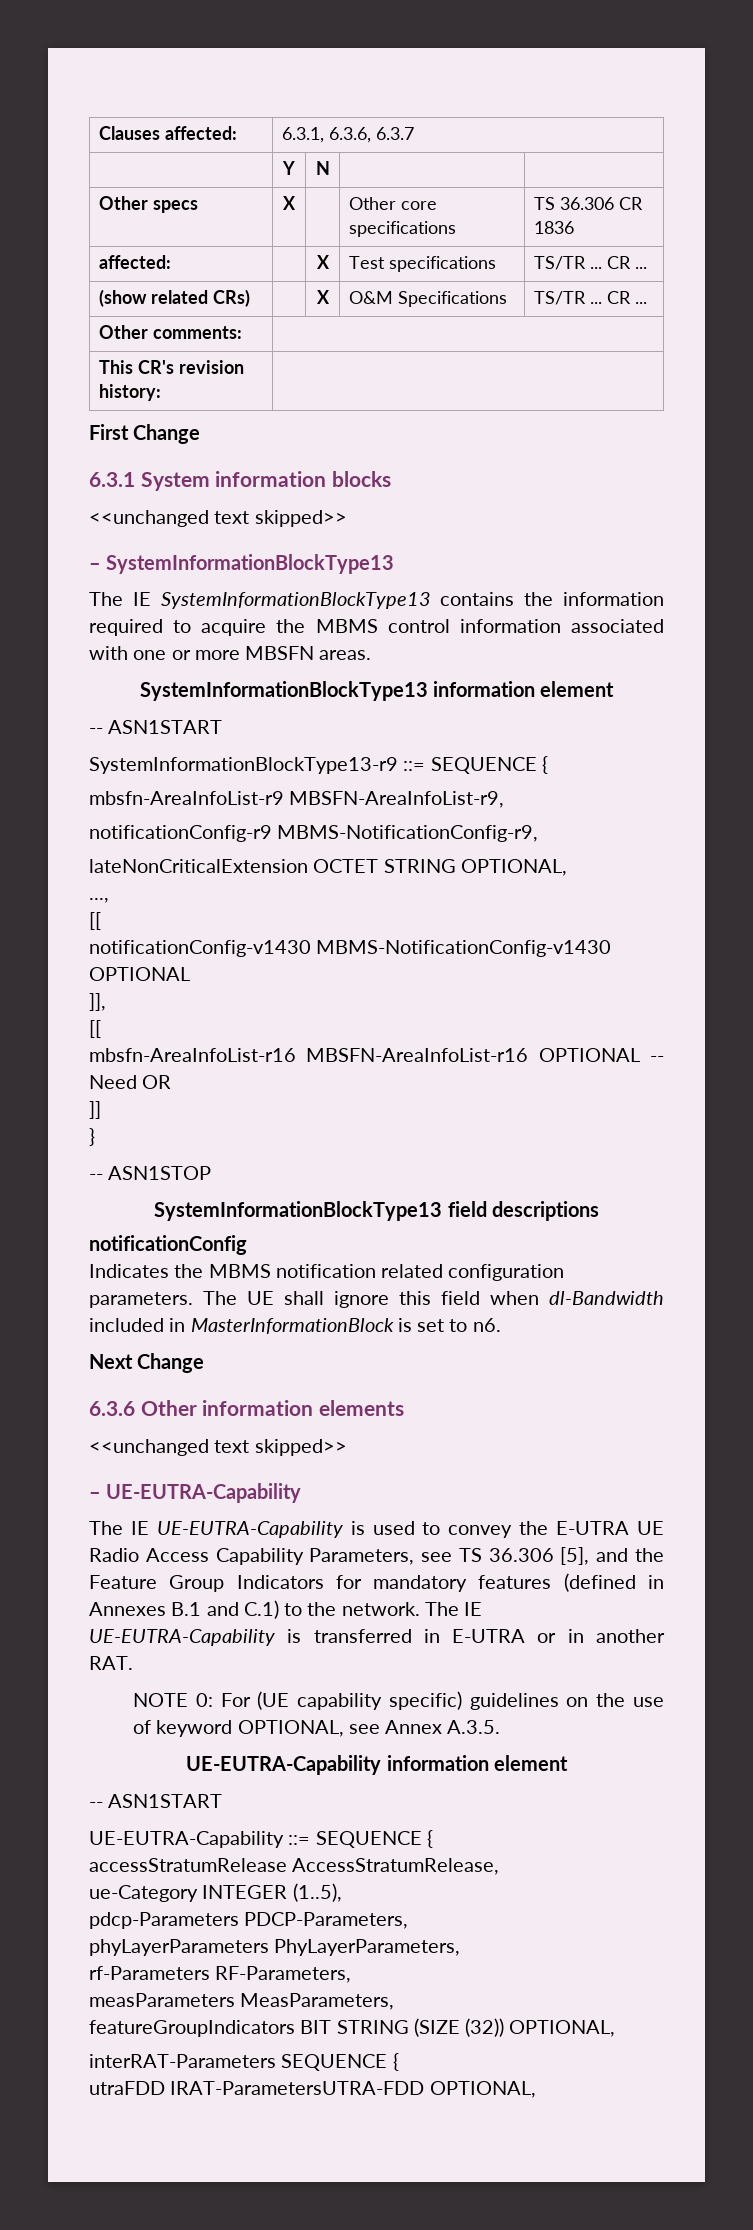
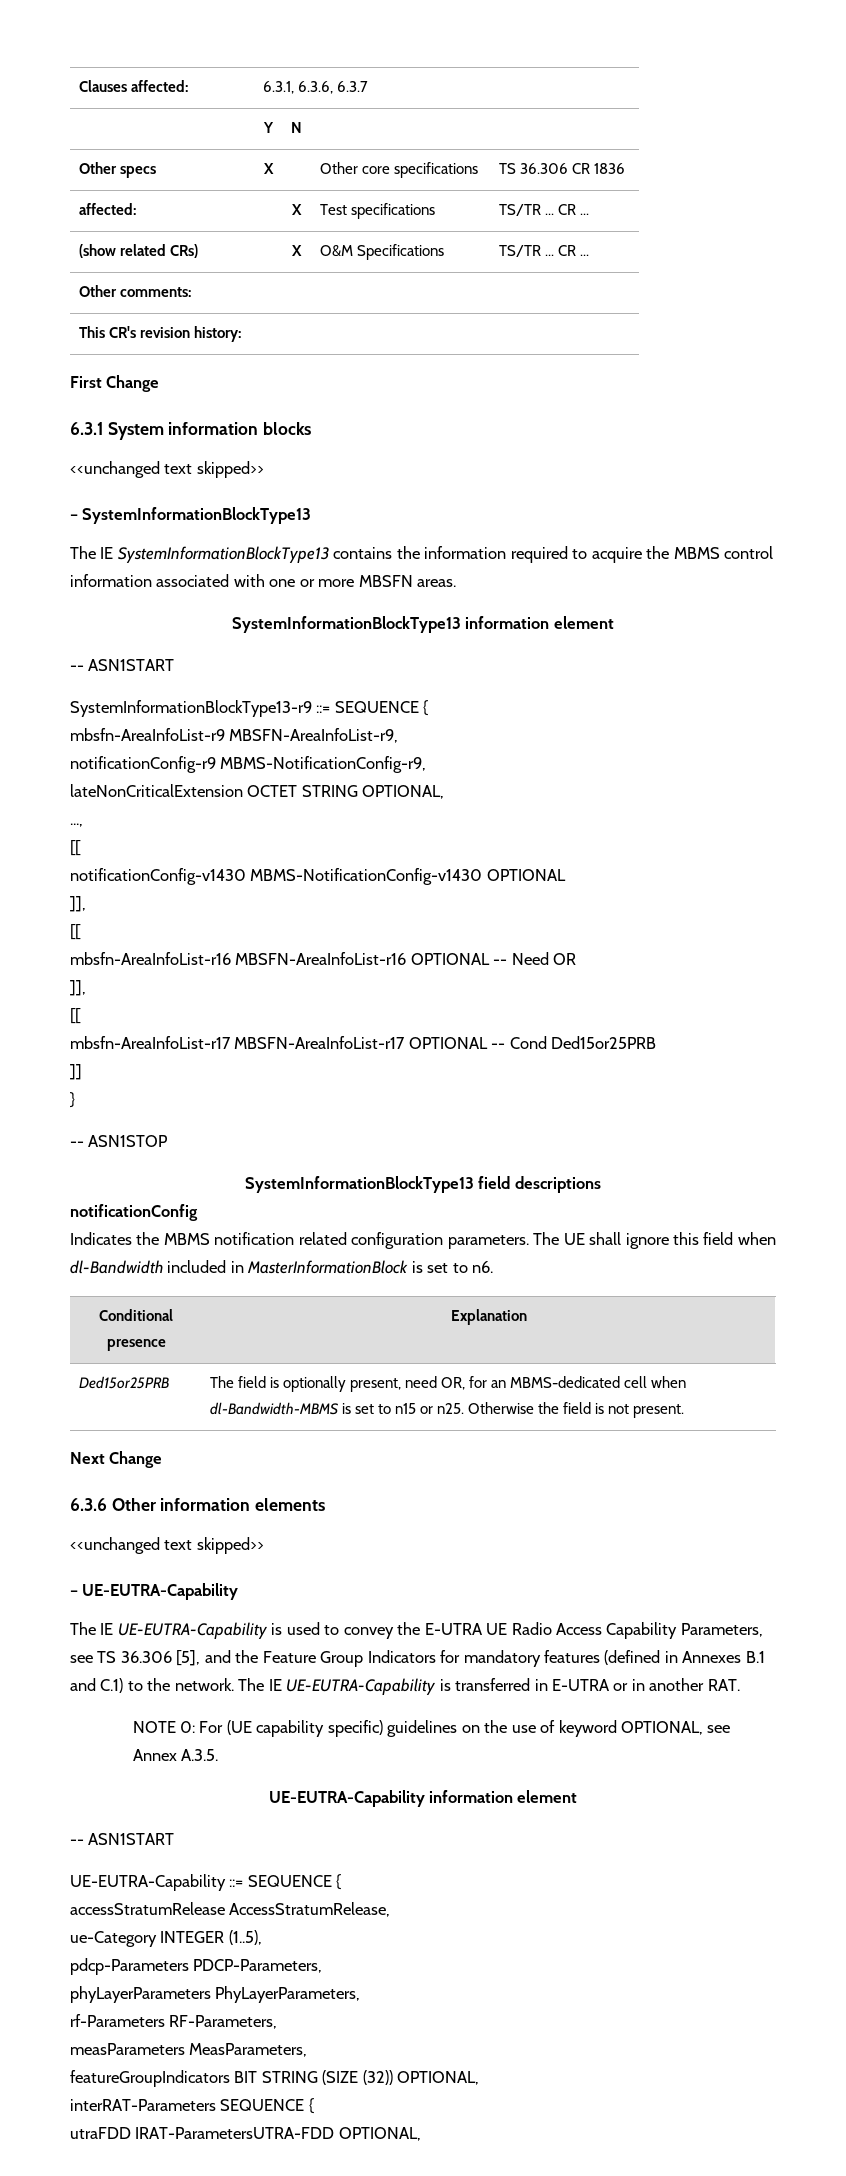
(172, 1082) none -> [70,980,86,996] [70,1008,81,1024] [70,1036,657,1049] // ]], // [[ // mbsfn-AreaInfoList-r17 MBSFN-AreaInfoList-r17 OPTIONAL -- Cond Ded15or25PRB
(501, 1325) none -> [99,1309,173,1321] [106,1339,166,1351] [450,1309,527,1325] [78,1376,169,1389] [209,1376,687,1392] [209,1402,685,1418] // Conditional presence | Explanation // Ded15or25PRB | The field is optionally present, need OR, for an MBMS-dedicated cell when dl-Bandwidth-MBMS is set to n15 or n25. Otherwise the field is not present.

